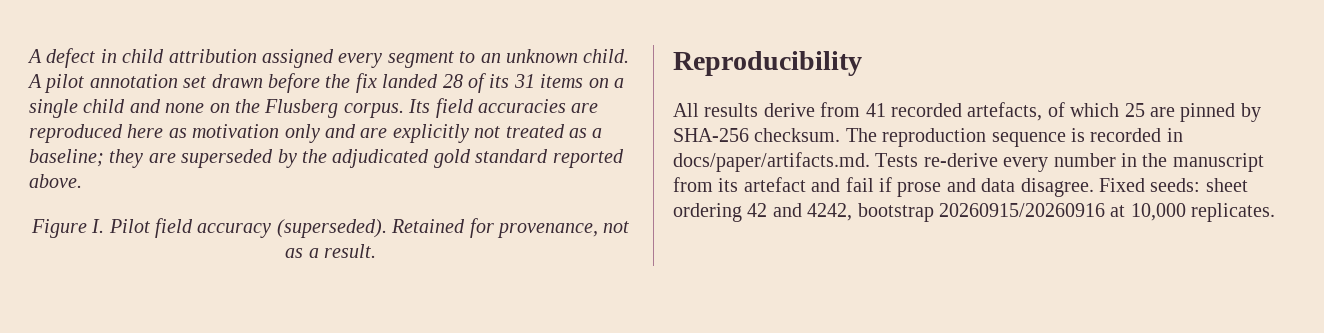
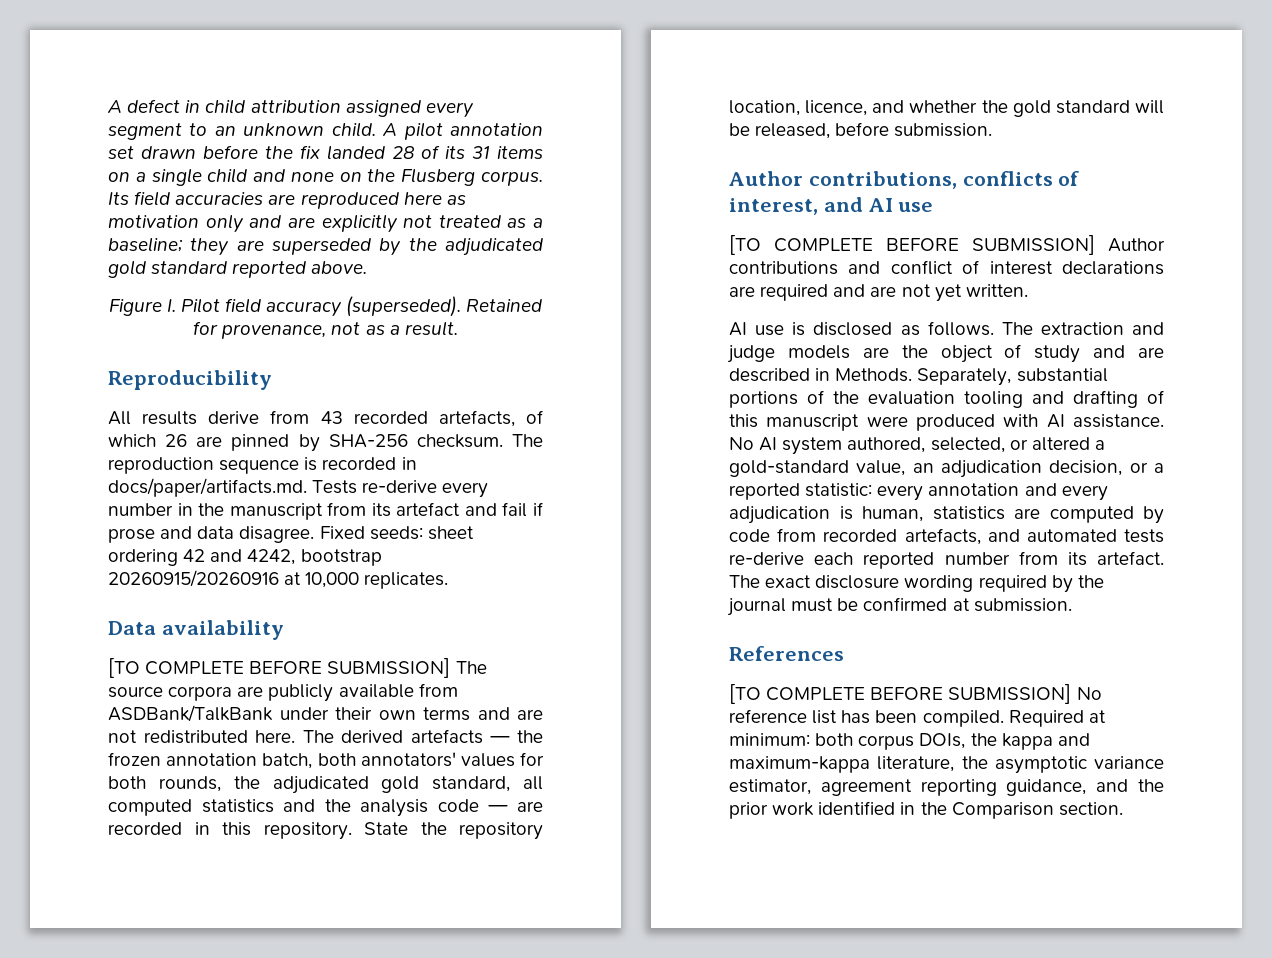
[865,103,886,117] 41 -> [320,411,343,424] 43
[1124,103,1145,117] 25 -> [165,434,188,447] 26
(1276, 212) none -> [108,620,284,640] [108,658,487,678] [108,683,458,702] [108,705,543,722] [108,729,543,744] [108,752,545,769] [108,776,543,794] [108,799,543,817] [108,822,543,840] [729,100,1164,117] [729,122,993,139] [729,171,1080,189] [729,197,934,215] [729,235,1165,255] [729,260,1164,275] [729,284,1028,302] [729,321,1164,336] [727,344,1164,363] [729,368,1108,386] [729,390,1164,408] [729,414,1164,431] [729,437,1105,455] [729,460,1164,478] [729,483,1108,501] [729,506,1164,524] [729,528,1164,545] [729,551,1164,569] [729,575,1104,593] [727,597,1072,616] [729,646,844,661] [729,684,1102,704] [729,709,1106,727] [729,733,1090,750] [729,756,1164,774] [729,779,1164,796] [729,801,1123,819] // Data availability // [TO COMPLETE BEFORE SUBMISSION] The source corpora are publicly available from ASDBank/TalkBank under their own terms and are not redistributed here. The derived artefacts — the frozen annotation batch, both annotators' values for both rounds, the adjudicated gold standard, all computed statistics and the analysis code — are recorded in this repository. State the repository location, licence, and whether the gold standard will be released, before submission. // Author contributions, conflicts of interest, and AI use // [TO COMPLETE BEFORE SUBMISSION] Author contributions and conflict of interest declarations are required and are not yet written. // AI use is disclosed as follows. The extraction and judge models are the object of study and are described in Methods. Separately, substantial portions of the evaluation tooling and drafting of this manuscript were produced with AI assistance. No AI system authored, selected, or altered a gold-standard value, an adjudication decision, or a reported statistic: every annotation and every adjudication is human, statistics are computed by code from recorded artefacts, and automated tests re-derive each reported number from its artefact. The exact disclosure wording required by the journal must be confirmed at submission. // References // [TO COMPLETE BEFORE SUBMISSION] No reference list has been compiled. Required at minimum: both corpus DOIs, the kappa and maximum-kappa literature, the asymptotic variance estimator, agreement reporting guidance, and the prior work identified in the Comparison section.

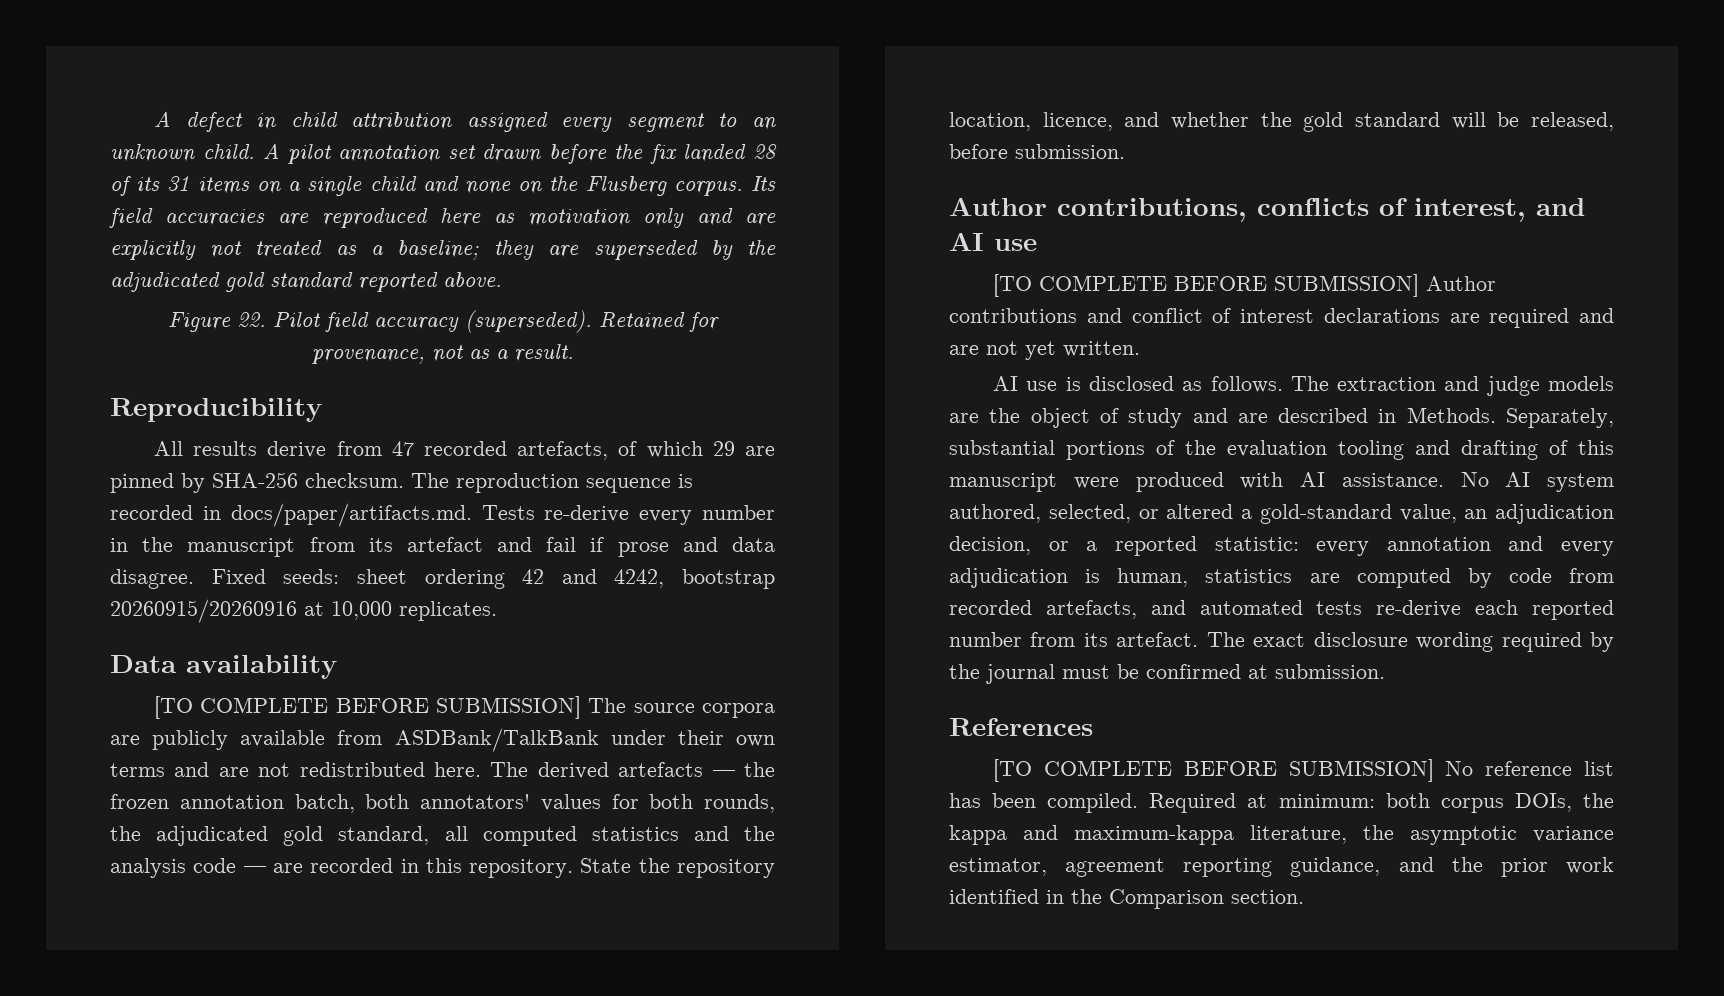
[166,299,176,312] I. -> [237,312,266,327] 22.
[320,411,343,424] 43 -> [391,441,414,456] 47
[165,434,188,447] 26 -> [712,441,735,456] 29

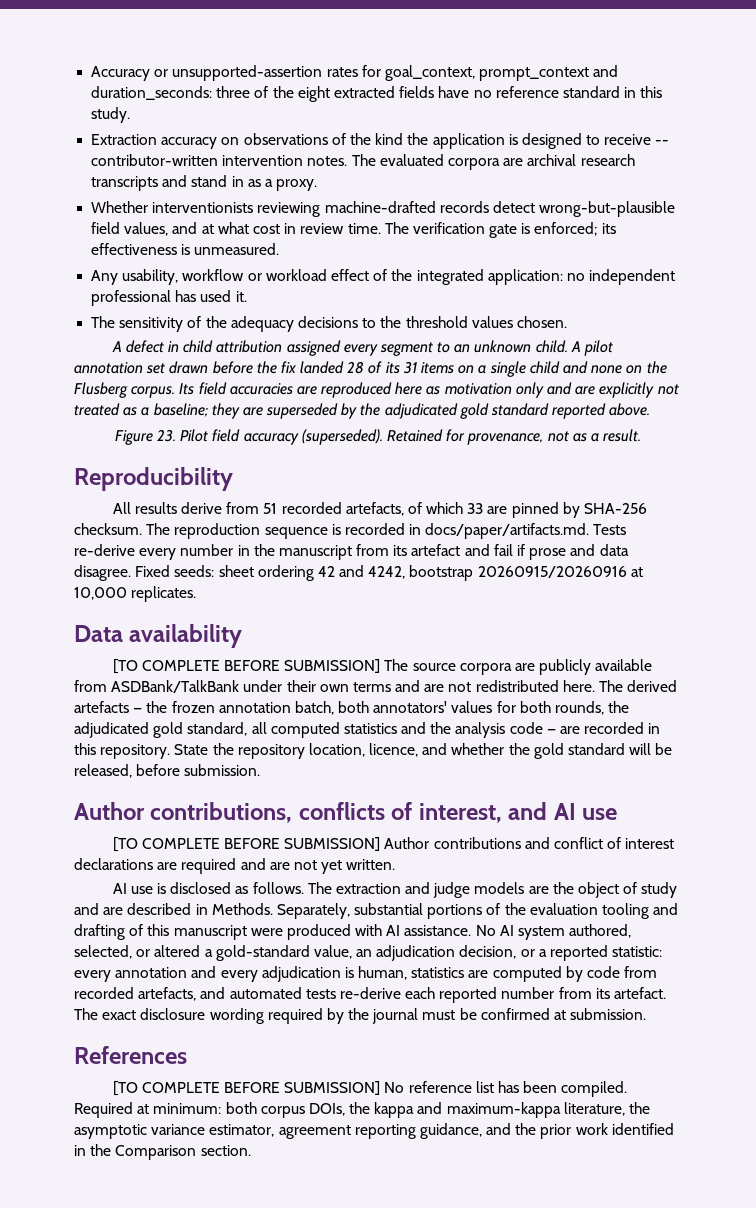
(154, 119) none -> [91,65,619,81] [91,86,663,102] [91,107,131,123] [91,133,670,149] [91,154,635,170] [91,175,318,191] [91,201,676,217] [91,222,616,238] [91,243,280,255] [91,269,676,285] [91,290,247,306] [91,316,567,332] Accuracy or unsupported-assertion rates for goal_context, prompt_context and duration_seconds: three of the eight extracted fields have no reference standard in this study. // Extraction accuracy on observations of the kind the application is designed to receive -- contributor-written intervention notes. The evaluated corpora are archival research transcripts and stand in as a proxy. // Whether interventionists reviewing machine-drafted records detect wrong-but-plausible field values, and at what cost in review time. The verification gate is enforced; its effectiveness is unmeasured. // Any usability, workflow or workload effect of the integrated application: no independent professional has used it. // The sensitivity of the adequacy decisions to the threshold values chosen. //
[237,312,266,327] 22. -> [157,429,177,442] 23.
[391,441,414,456] 47 -> [263,503,278,514] 51
[712,441,735,456] 29 -> [467,503,484,514] 33

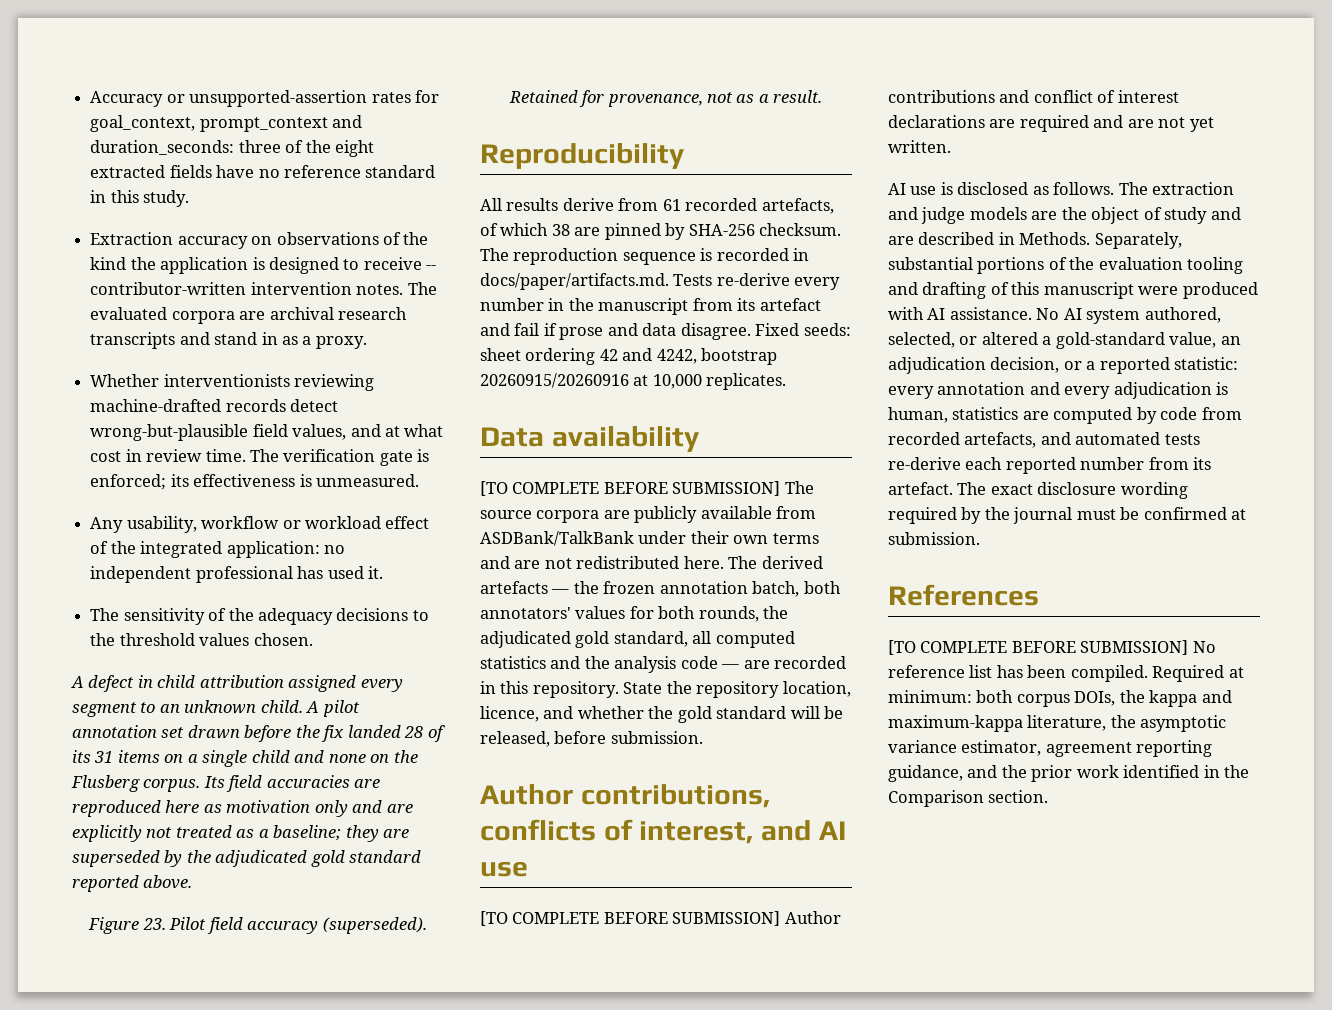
[263,503,278,514] 51 -> [662,199,681,211] 61
[467,503,484,514] 33 -> [551,224,570,236] 38

